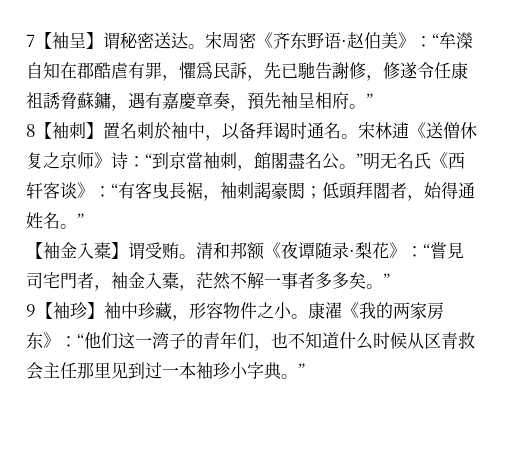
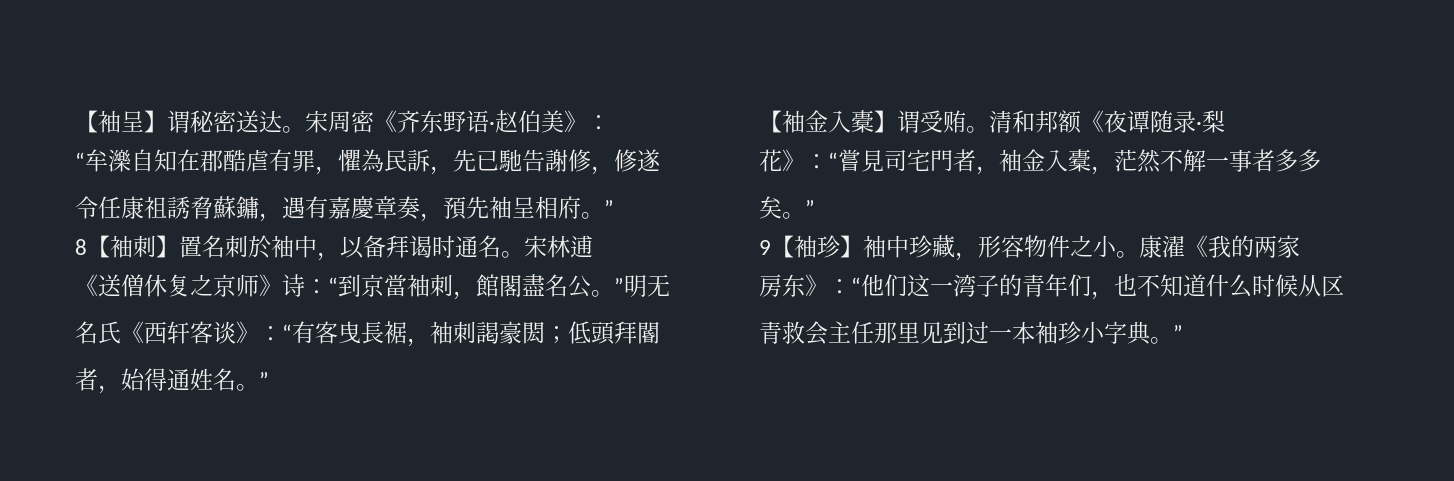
[26,34,35,47] 7 -> (75, 121) none
[432,32,473,49] “牟濚 -> [75,149,132,172] // “牟濼
[196,62,213,79] 爲 -> [361,149,384,172] 為
(418, 70) none -> (661, 160) //
(409, 130) none -> (593, 246) //
(397, 160) none -> (670, 285) //
[373,182,390,199] 閻 -> [637,322,660,344] 閽 //
(372, 250) none -> (1225, 121) //
(349, 280) none -> (1321, 160) //
(427, 311) none -> (1300, 246) //
(441, 340) none -> (1344, 286) //

